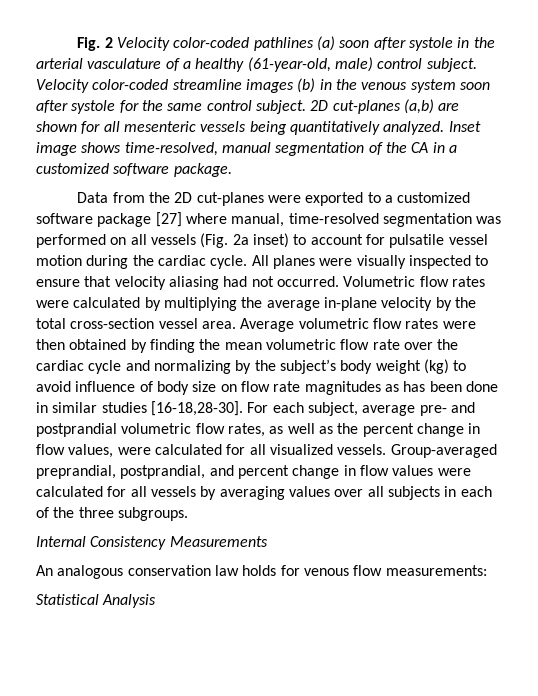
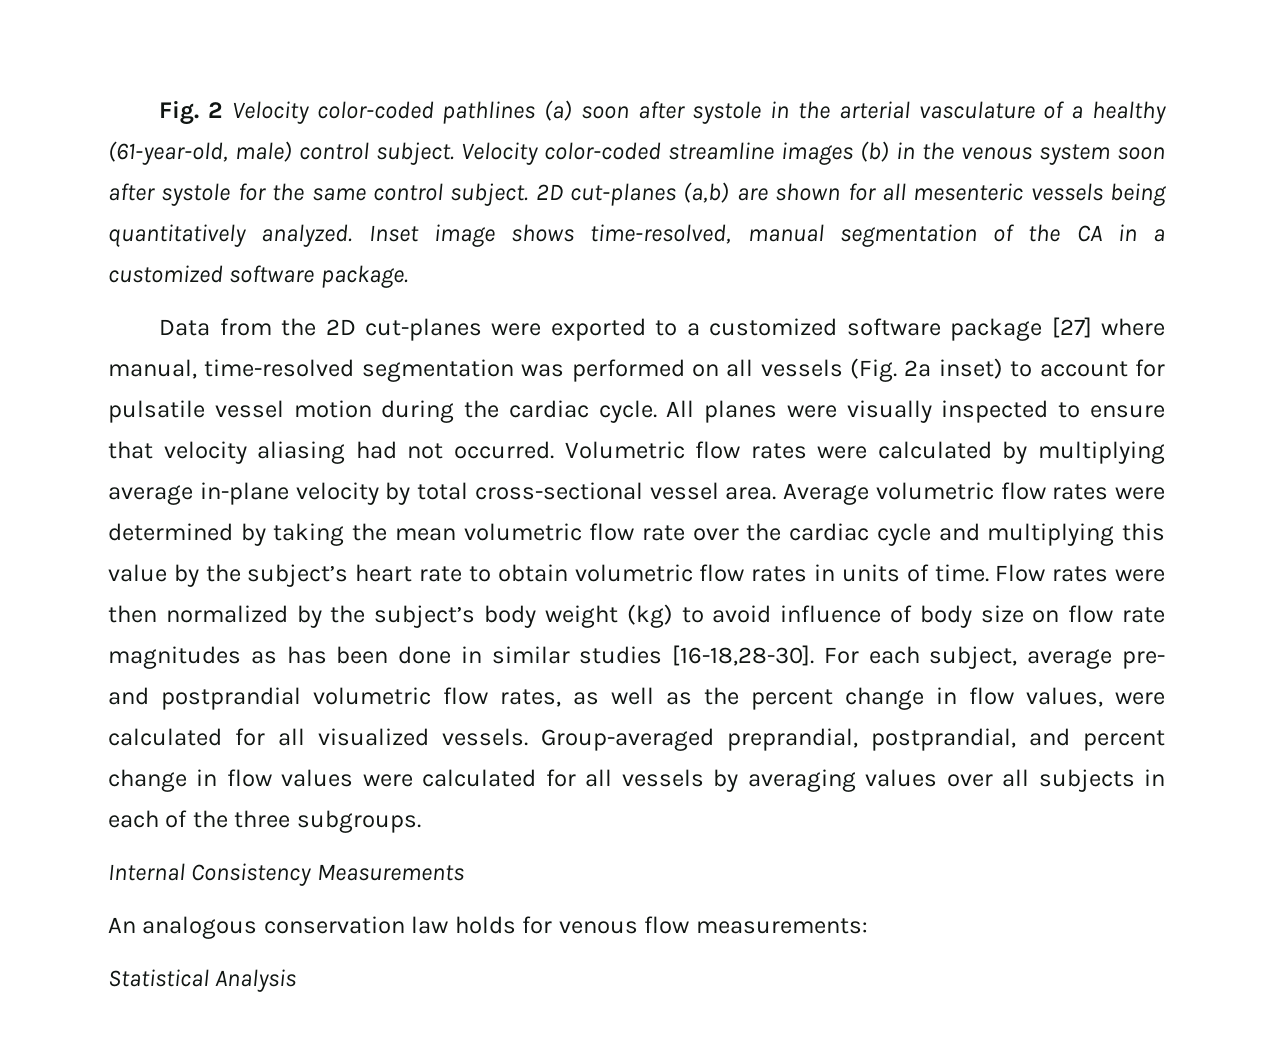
[241,297,263,308] the -> (1166, 452) none
[454,297,476,308] [36,318,155,329] the total cross-section -> [417,482,643,500] total cross-sectional
[36,339,195,353] then obtained by finding -> [108,523,345,546] determined by taking
[153,360,231,374] normalizing -> [987,523,1165,546] [108,564,1166,587] [108,605,288,623] multiplying this value by the subject’s heart rate to obtain volumetric flow rates in units of time. Flow rates were then normalized

